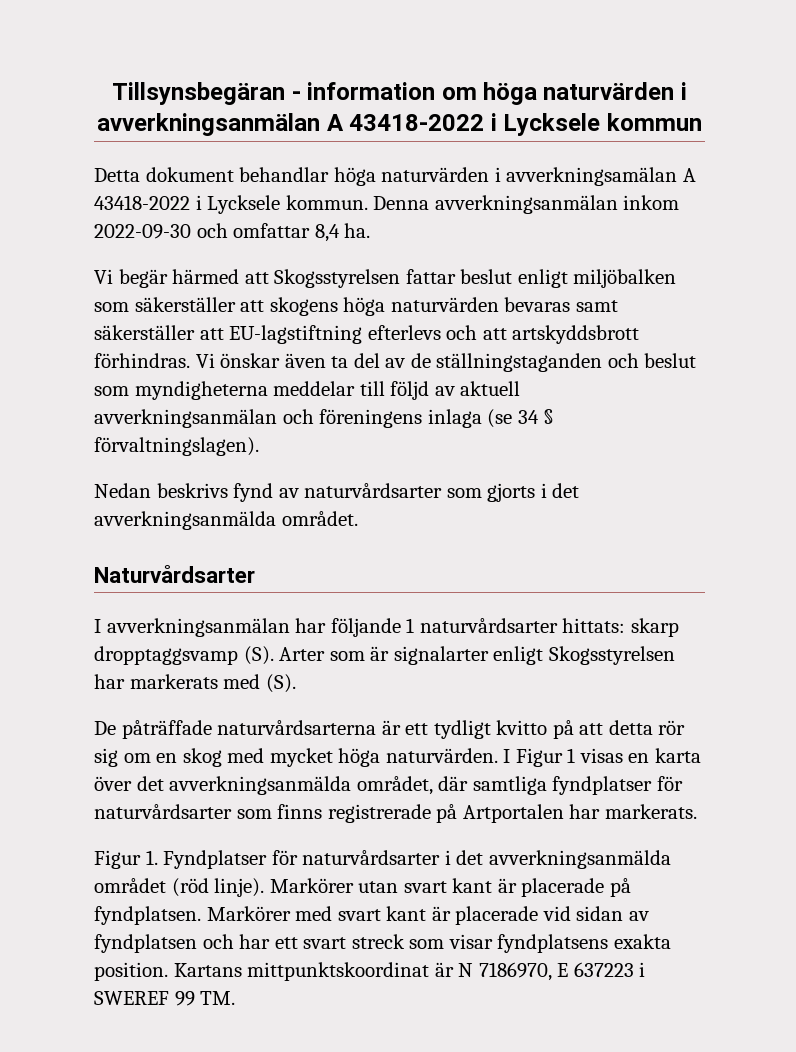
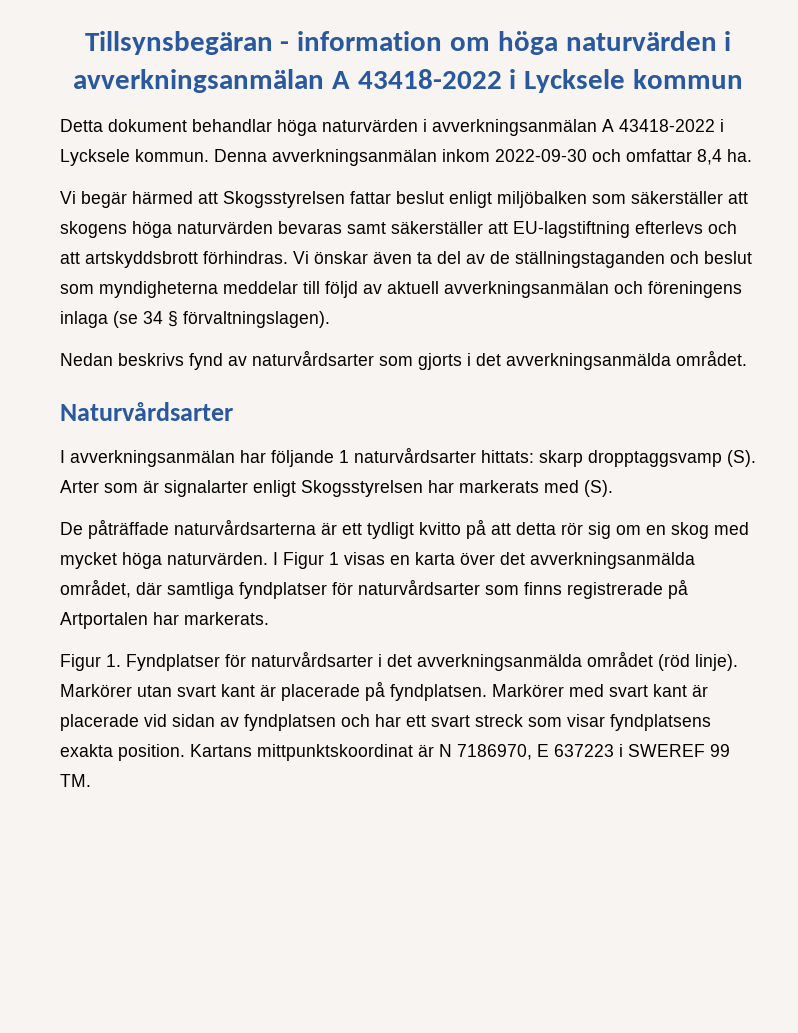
[506,167,678,186] avverkningsamälan -> [432,119,597,136] avverkningsanmälan

